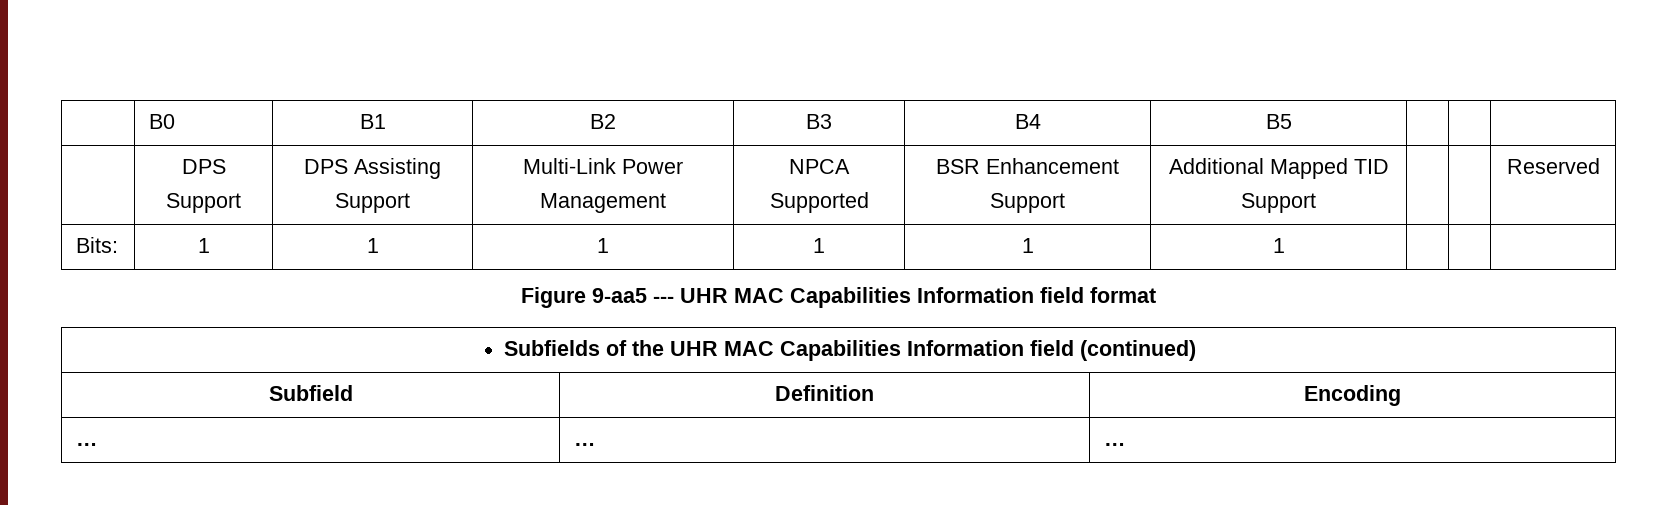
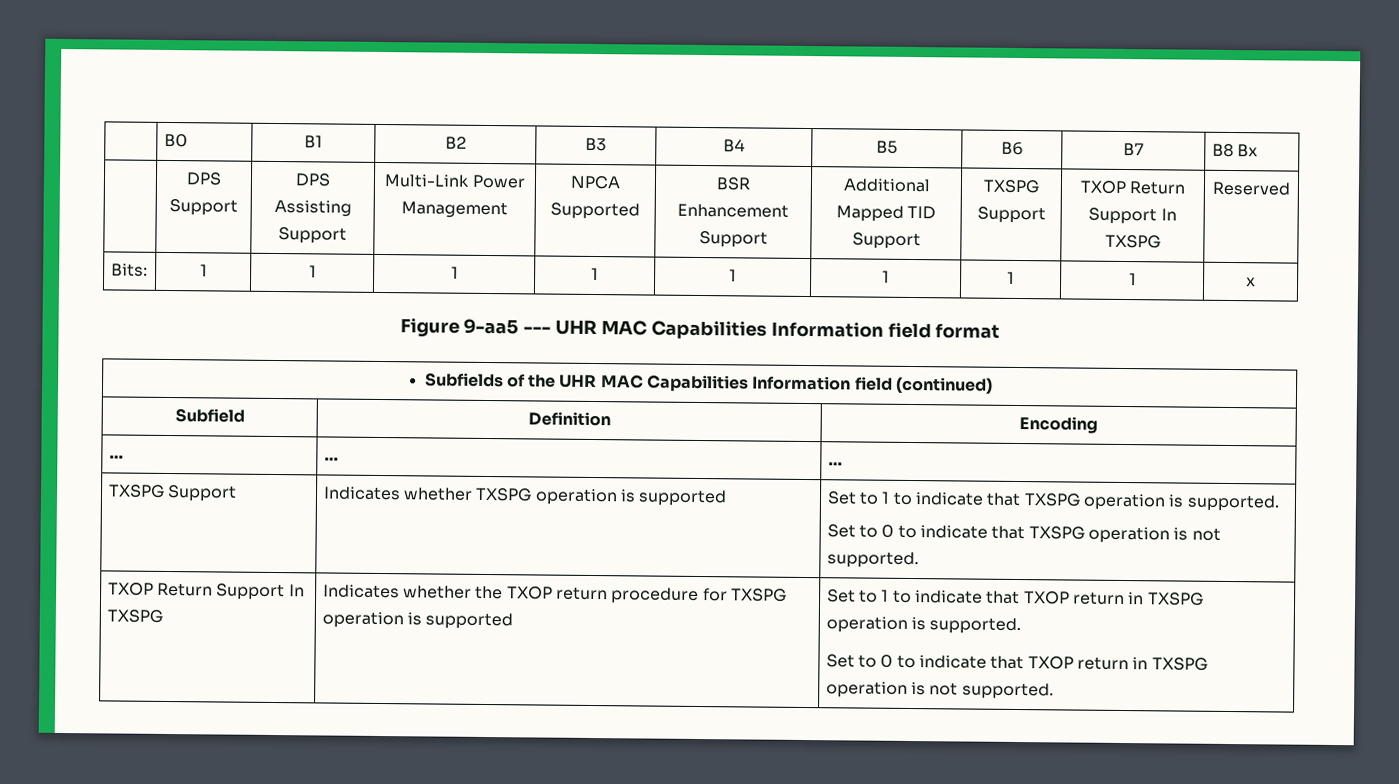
(1292, 121) | | -> [1000,141,1024,156] [1123,142,1144,157] [1211,143,1259,158] B6 | B7 | B8 Bx
(1316, 203) | -> [983,179,1040,194] [976,206,1046,224] [1079,180,1187,195] [1088,207,1177,225] [1104,234,1161,249] TXSPG Support | TXOP Return Support In TXSPG
(1285, 245) | | -> [1007,271,1015,284] [1128,273,1137,286] [1246,277,1256,287] 1 | 1 | x
(1127, 444) none -> [107,484,238,502] [322,486,728,507] [826,491,1280,512] [826,524,1221,544] [826,551,919,569] [107,582,305,601] [106,609,163,623] [322,584,788,605] [321,611,514,630] [826,589,1204,606] [825,616,1022,635] [825,654,1208,671] [825,681,1054,700] // TXSPG Support | Indicates whether TXSPG operation is supported | Set to 1 to indicate that TXSPG operation is supported. // Set to 0 to indicate that TXSPG operation is not supported. // TXOP Return Support In TXSPG | Indicates whether the TXOP return procedure for TXSPG operation is supported | Set to 1 to indicate that TXOP return in TXSPG operation is supported. // Set to 0 to indicate that TXOP return in TXSPG operation is not supported.

